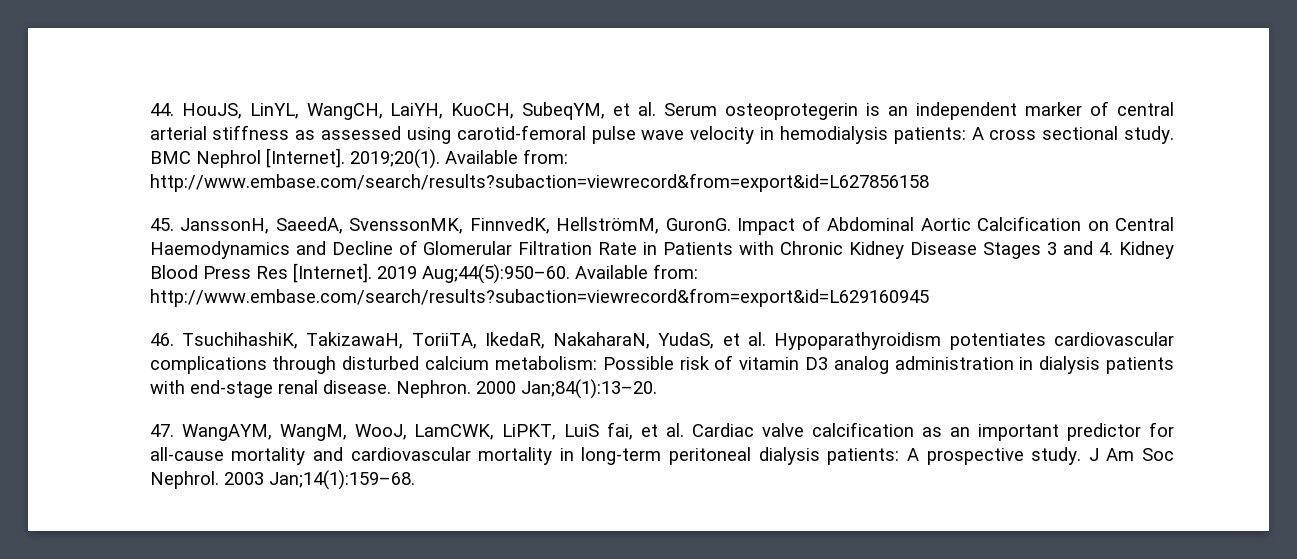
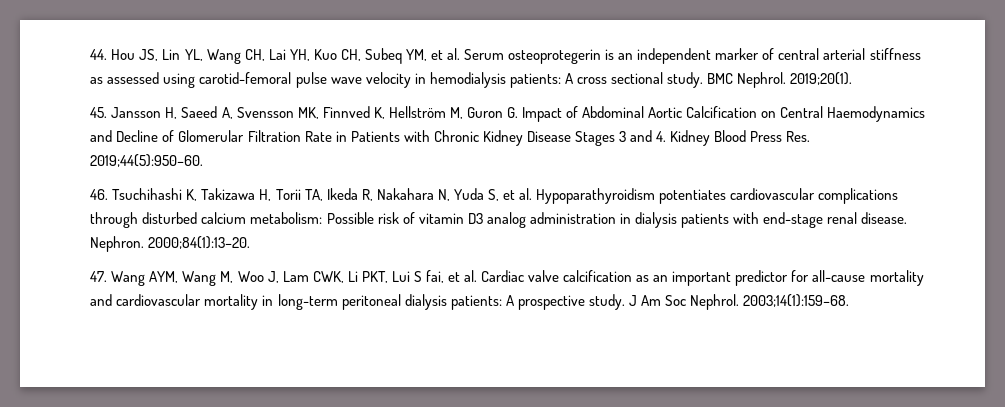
[181,102,606,120] HouJS, LinYL, WangCH, LaiYH, KuoCH, SubeqYM, -> [111,48,427,64] Hou JS, Lin YL, Wang CH, Lai YH, Kuo CH, Subeq YM,
[195,148,345,168] Nephrol [Internet]. -> [737,72,787,88] Nephrol.
[444,149,568,164] [149,173,929,192] [149,217,731,234] Available from: http://www.embase.com/search/results?subaction=viewrecord&from=export&id=L627856158 // 45. JanssonH, SaeedA, SvenssonMK, FinnvedK, HellströmM, GuronG. -> [90,106,518,119] // 45. Jansson H, Saeed A, Svensson MK, Finnved K, Hellström M, Guron G.
[255,263,698,284] [149,288,929,307] [149,332,715,349] Res [Internet]. 2019 Aug;44(5):950–60. Available from: http://www.embase.com/search/results?subaction=viewrecord&from=export&id=L629160945 // 46. TsuchihashiK, TakizawaH, ToriiTA, IkedaR, NakaharaN, YudaS, -> [786,131,811,142] [90,154,204,167] [90,188,499,201] Res. 2019;44(5):950–60. // 46. Tsuchihashi K, Takizawa H, Torii TA, Ikeda R, Nakahara N, Yuda S,
[475,379,657,399] 2000 Jan;84(1):13–20. -> [148,236,251,249] 2000;84(1):13–20.
[181,424,600,441] WangAYM, WangM, WooJ, LamCWK, LiPKT, LuiS -> [111,271,422,286] Wang AYM, Wang M, Woo J, Lam CWK, Li PKT, Lui S
[223,470,415,490] 2003 Jan;14(1):159–68. -> [743,294,850,307] 2003;14(1):159–68.

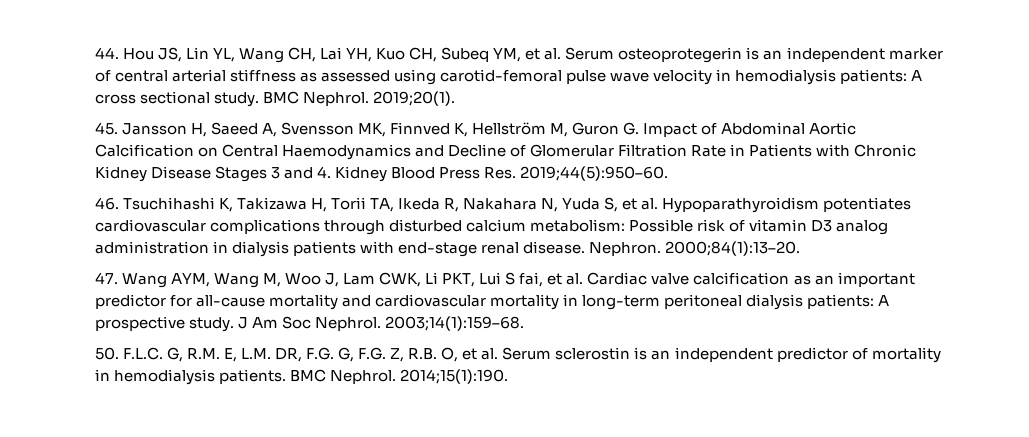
(850, 300) none -> [94,347,941,363] [94,369,508,385] // 50. F.L.C. G, R.M. E, L.M. DR, F.G. G, F.G. Z, R.B. O, et al. Serum sclerostin is an independent predictor of mortality in hemodialysis patients. BMC Nephrol. 2014;15(1):190.

